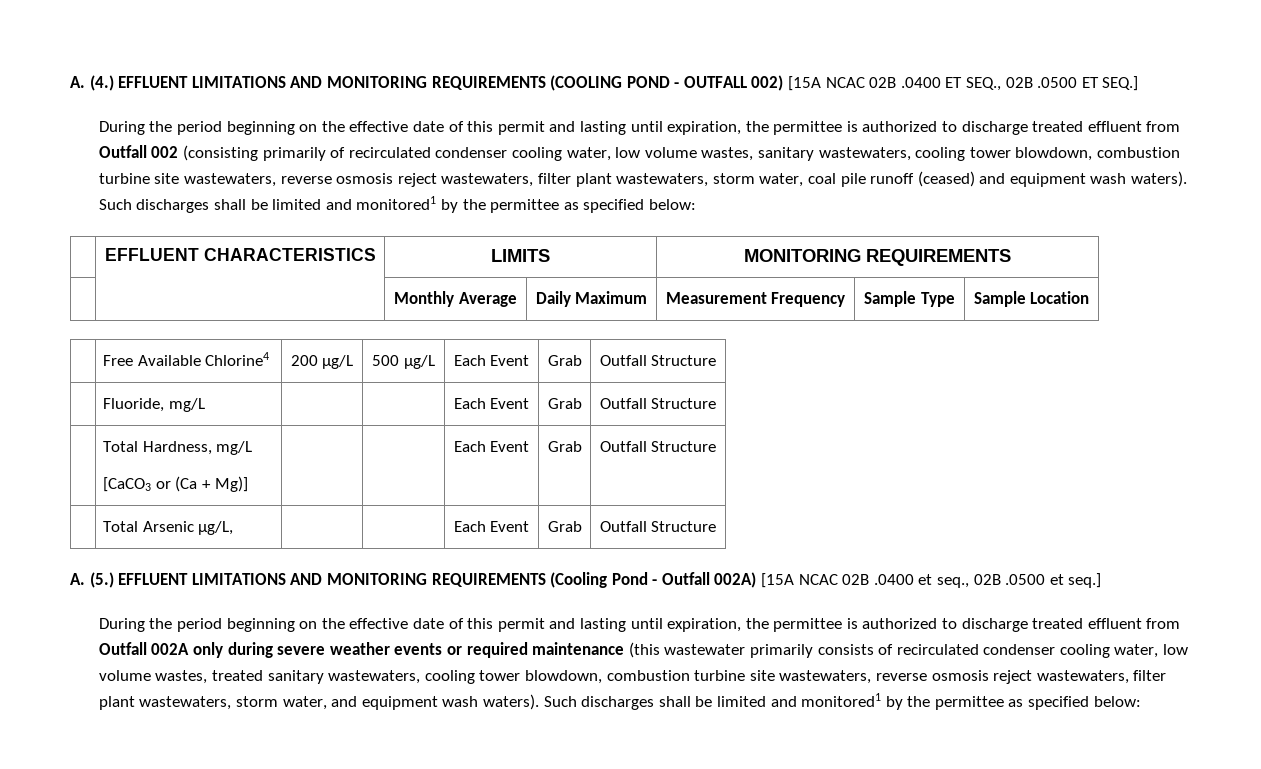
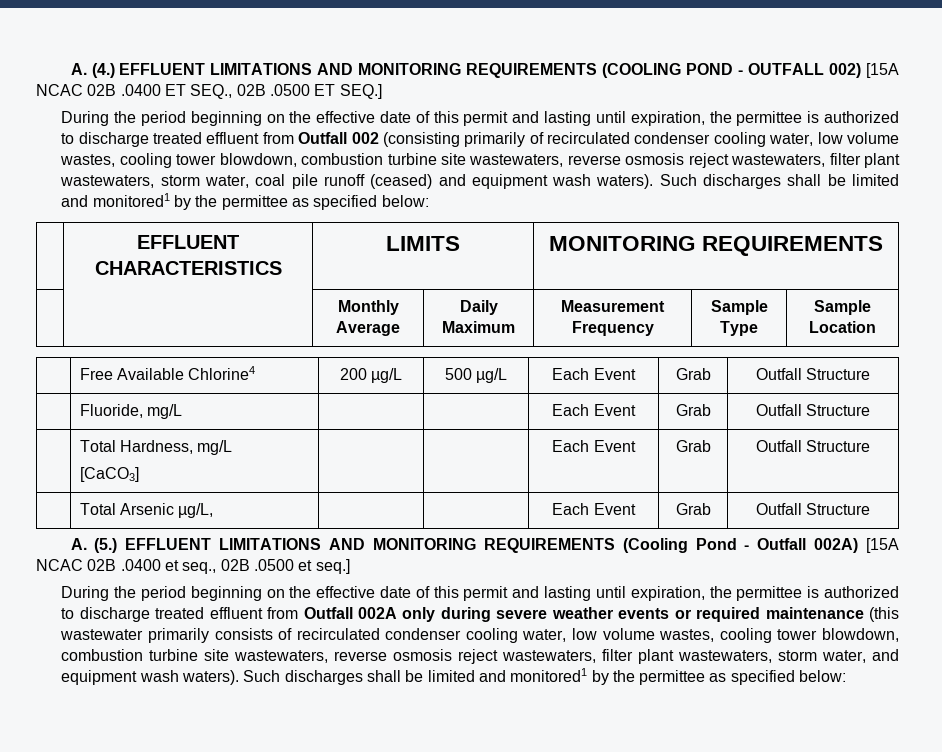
[757,147,911,161] sanitary wastewaters, -> (116, 160) none
[103,476,248,492] [CaCO3 or (Ca + Mg)] -> [79,467,139,482] [CaCO3]
[212,670,421,684] treated sanitary wastewaters, -> (715, 635) none

